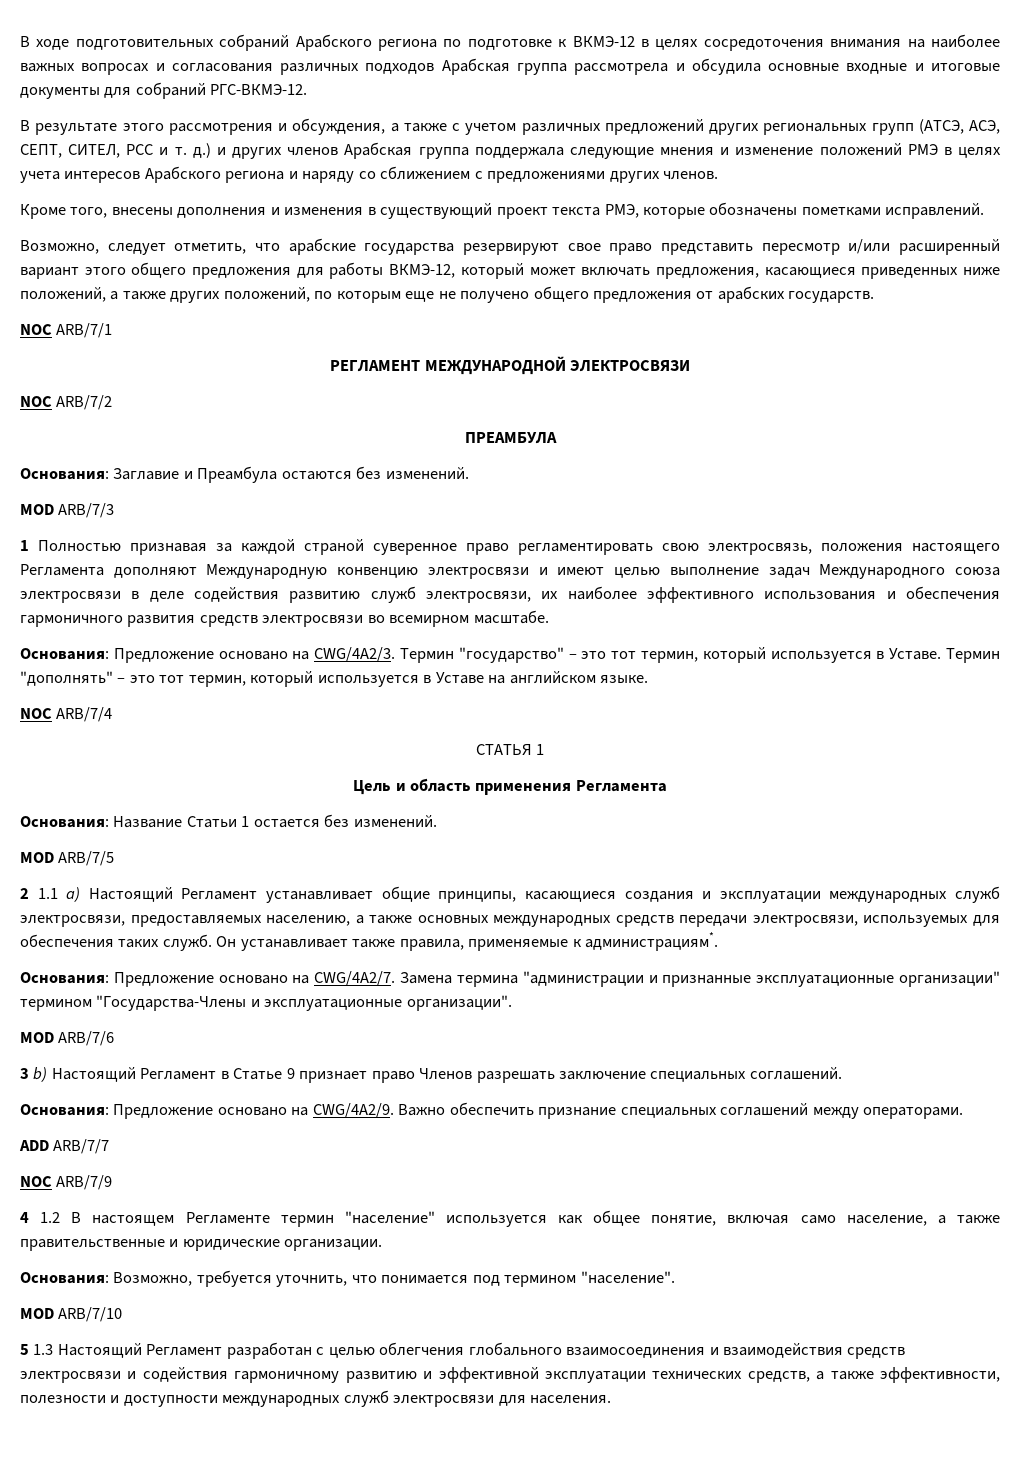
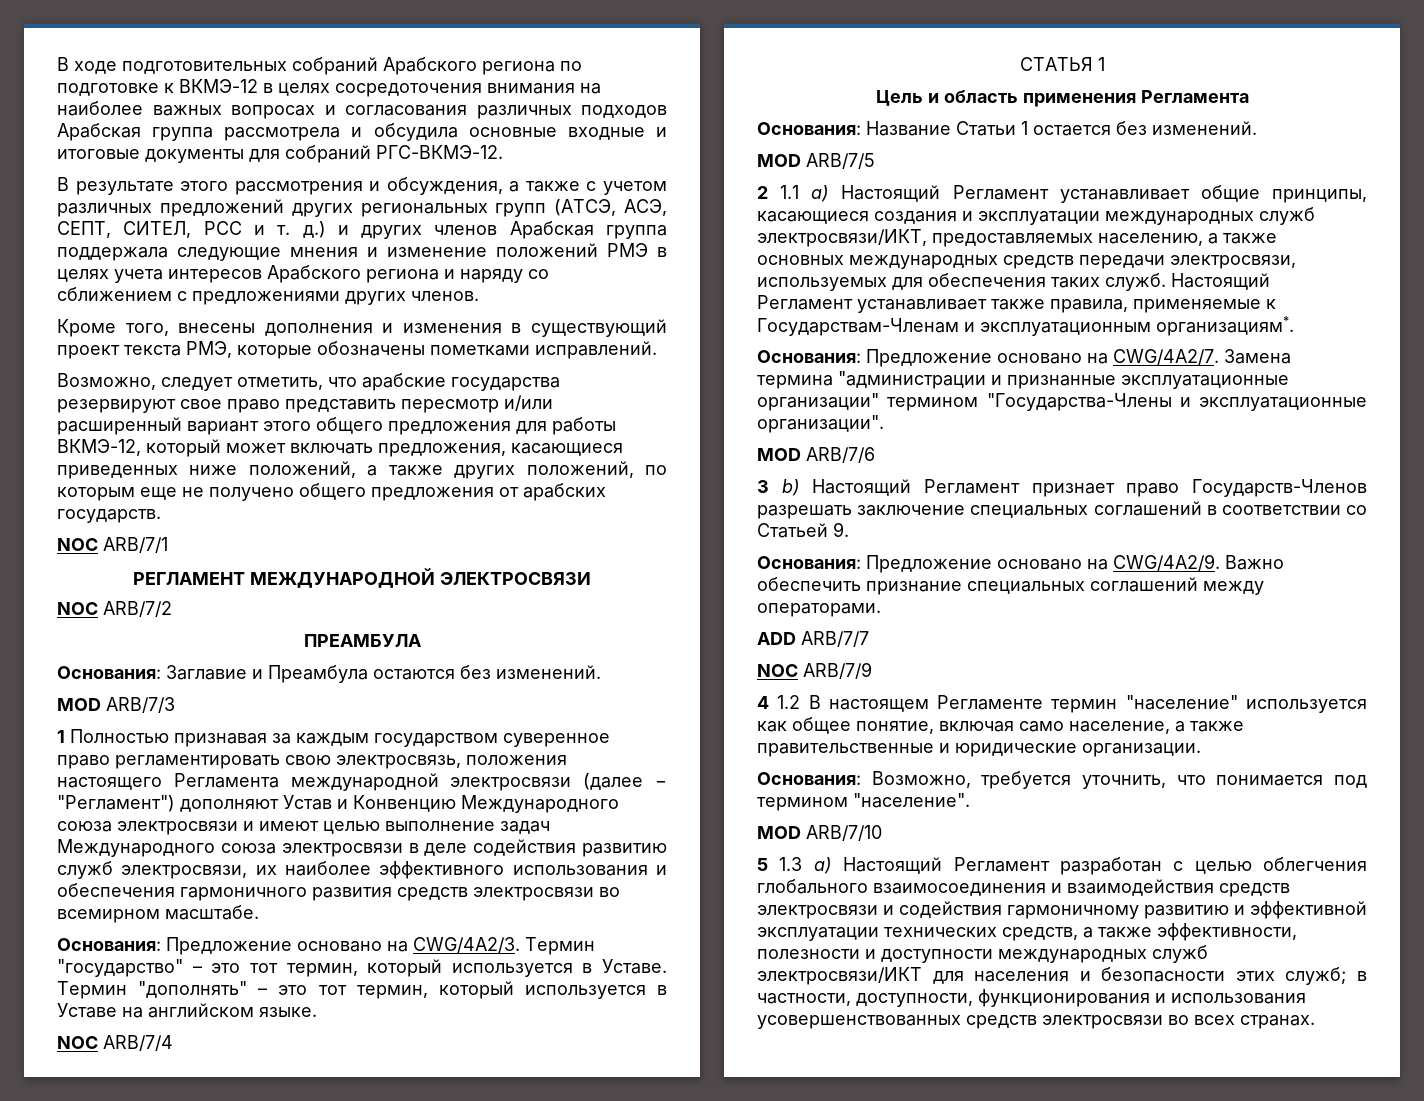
[241,539,364,555] каждой страной -> [296,733,498,747] каждым государством
[113,564,419,579] дополняют Международную конвенцию -> [290,773,667,791] [57,795,619,813] [57,821,112,832] международной электросвязи (далее − "Регламент") дополняют Устав и Конвенцию Международного союза
[20,915,125,927] электросвязи, -> [757,229,927,247] электросвязи/ИКТ,
[216,936,237,947] Он -> [1171,273,1270,290] [757,295,853,310] Настоящий Регламент
[585,932,719,951] администрациям*. -> [757,316,1294,336] Государствам-Членам и эксплуатационным организациям*.
[220,1068,295,1080] в Статье 9 -> (1020, 486) none
[419,1068,473,1080] Членов -> [1192,479,1367,497] Государств-Членов
[749,1067,842,1080] соглашений. -> [1093,501,1367,516] [757,522,849,538] соглашений в соответствии со Статьей 9.
(54, 1349) none -> [813,857,832,874] a)
[393,1395,612,1407] электросвязи для населения. -> [757,967,1367,985] [757,989,1306,1007] [757,1015,1315,1029] электросвязи/ИКТ для населения и безопасности этих служб; в частности, доступности, функционирования и использования усовершенствованных средств электросвязи во всех странах.

